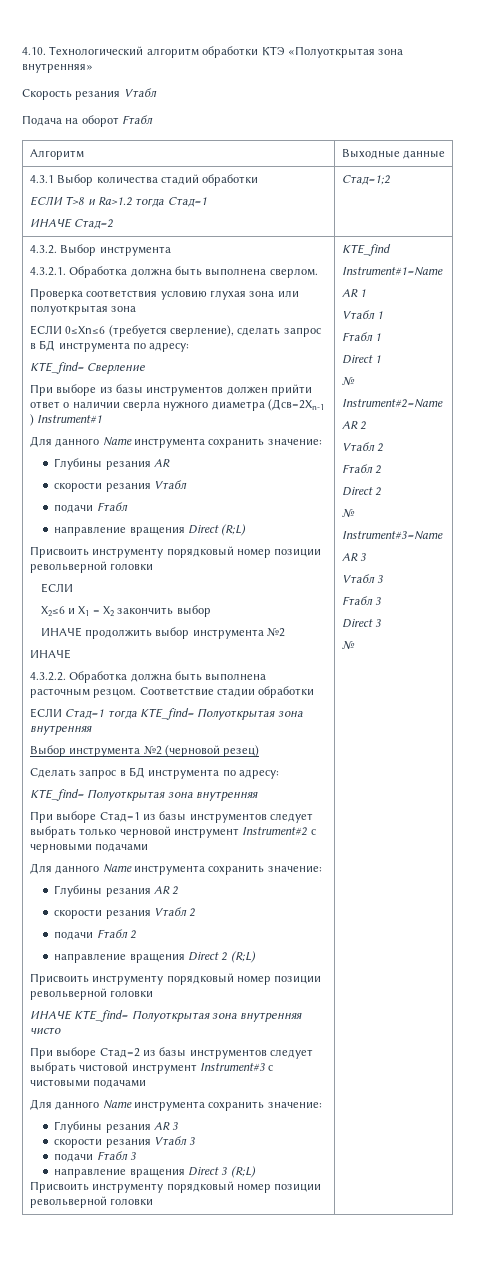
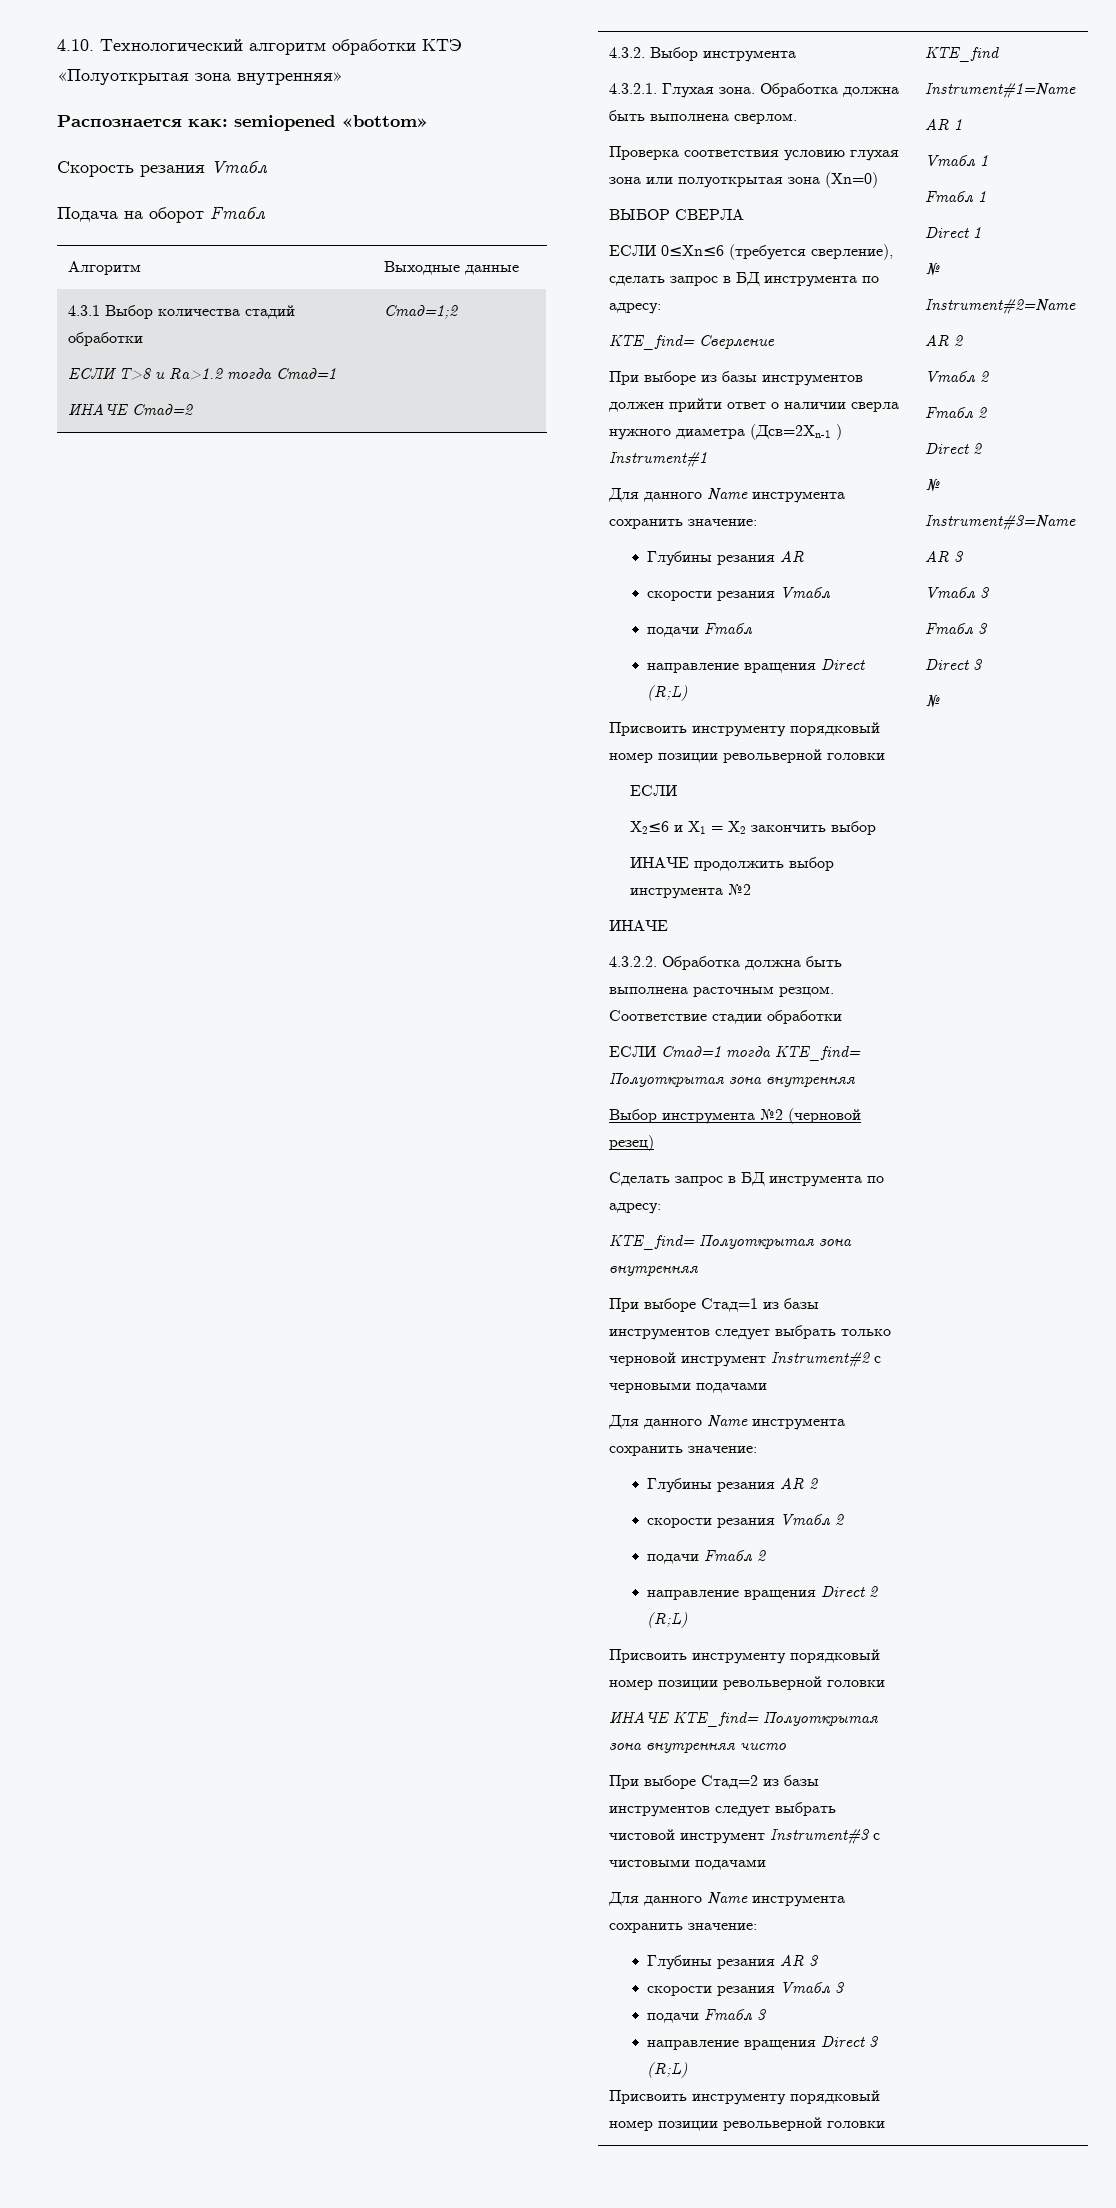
(93, 68) none -> [57,115,429,131] // Распознается как: semiopened «bottom»
(66, 271) none -> [662,83,756,98] Глухая зона.
(137, 309) none -> [825,172,879,188] [609,209,745,220] (Xn=0) // ВЫБОР СВЕРЛА

